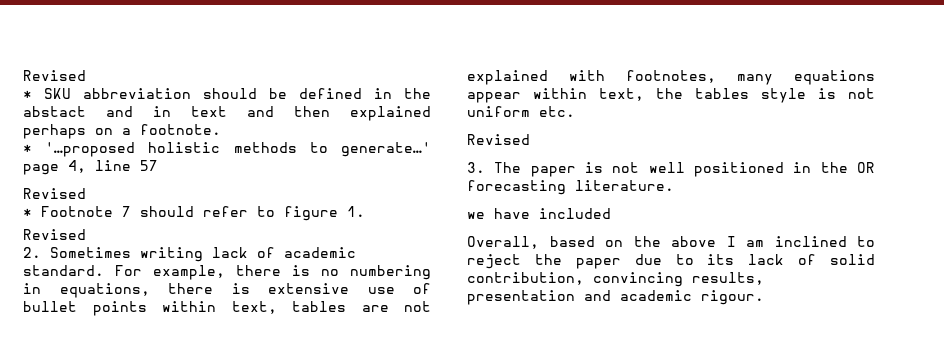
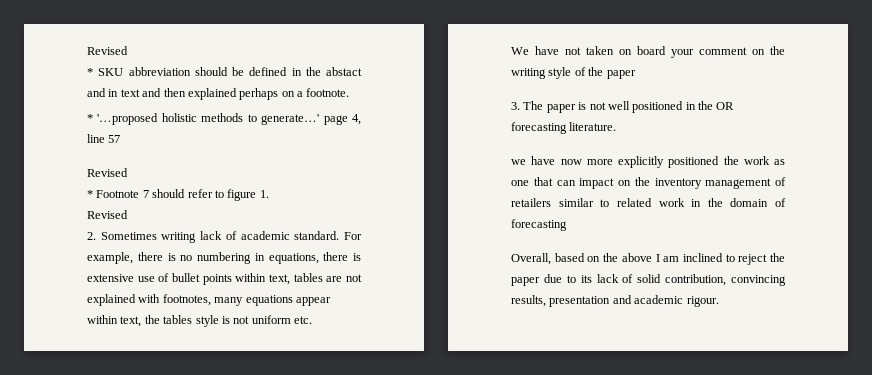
[467,134,530,145] Revised -> [511,46,785,58] [511,67,636,79] We have not taken on board your comment on the writing style of the paper
[539,208,611,219] included -> [560,156,785,168] [511,177,786,189] [511,198,786,207] [511,219,567,231] now more explicitly positioned the work as one that can impact on the inventory management of retailers similar to related work in the domain of forecasting

